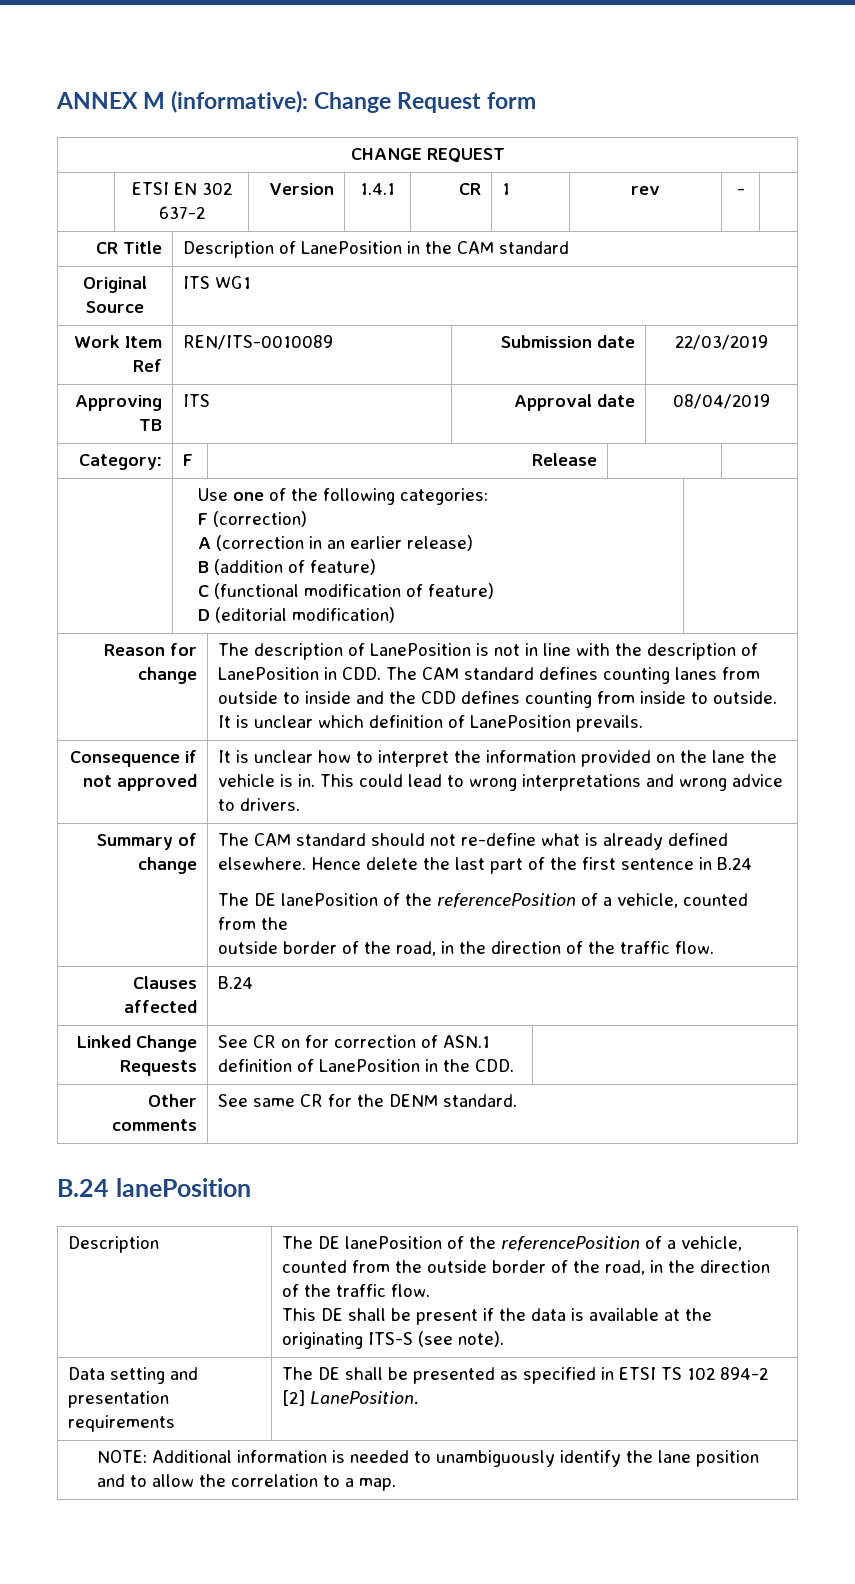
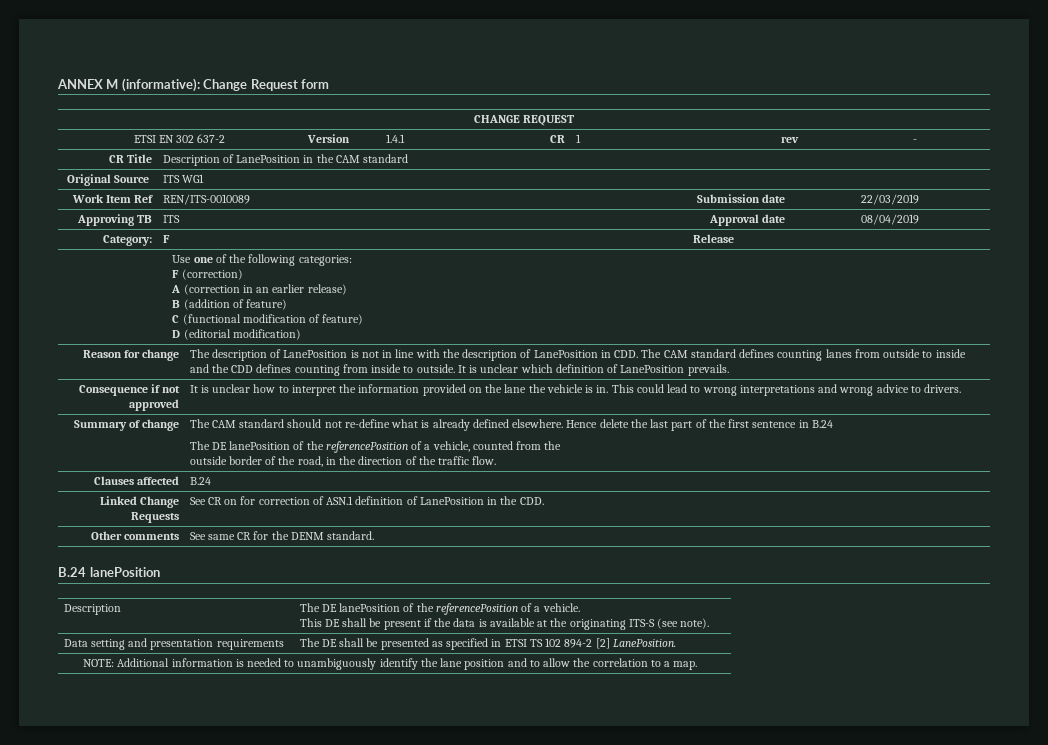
[681,1236,743,1251] [282,1260,771,1275] [282,1284,431,1297] vehicle, counted from the outside border of the road, in the direction of the traffic flow. -> [542,603,580,612] vehicle.

